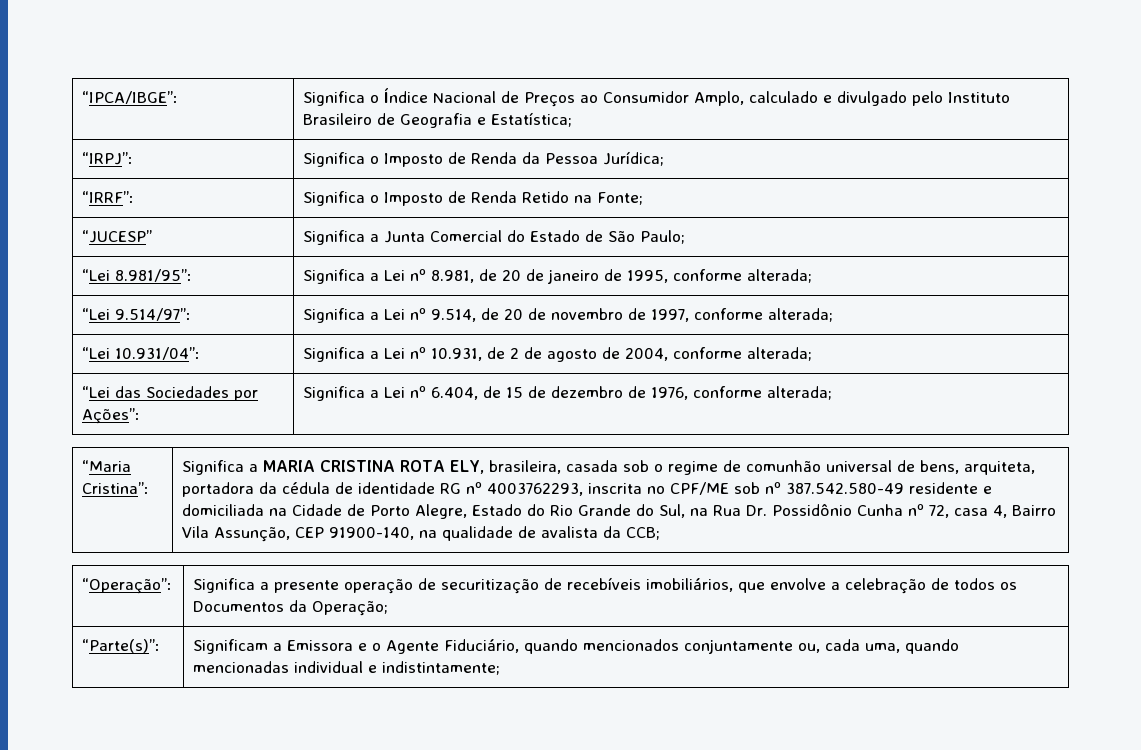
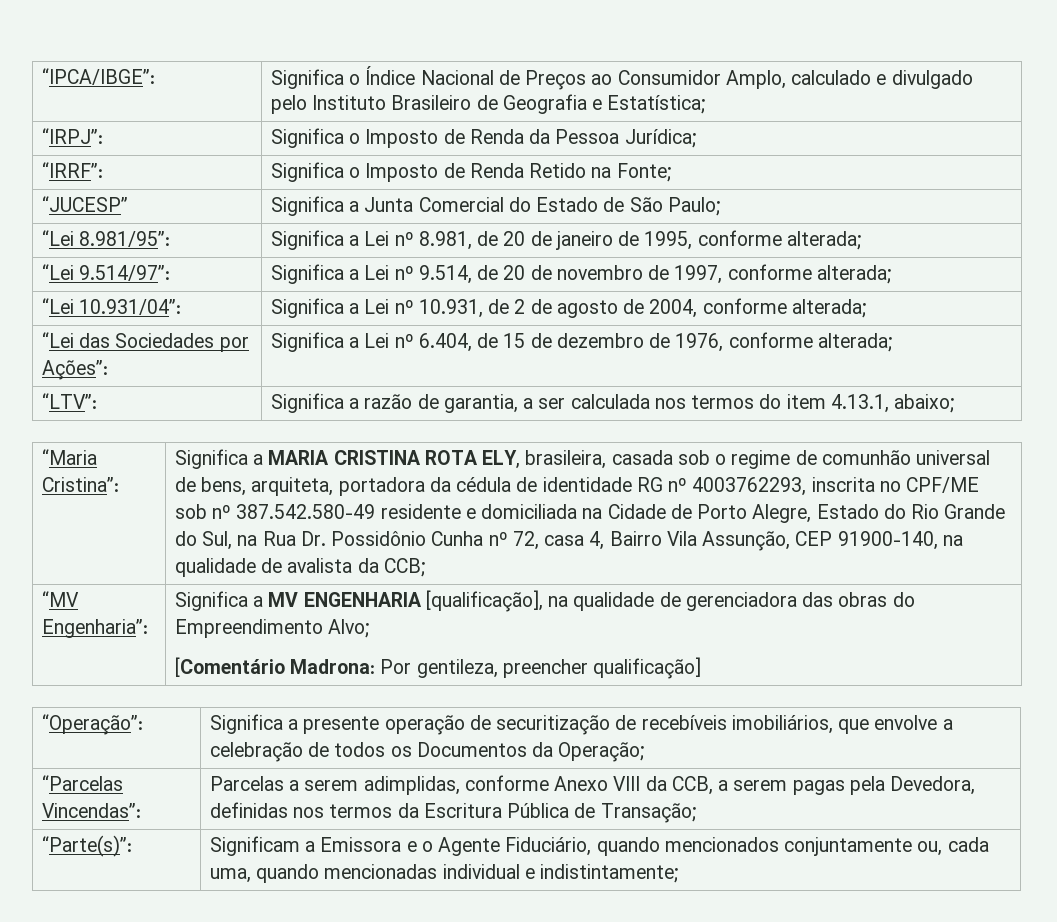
(833, 393) none -> [41,393,97,409] [270,393,955,413] // “LTV”: | Significa a razão de garantia, a ser calculada nos termos do item 4.13.1, abaixo;
(661, 533) none -> [41,591,79,607] [41,619,148,638] [174,590,915,612] [174,619,369,638] [174,657,702,679] // “MV Engenharia”: | Significa a MV ENGENHARIA [qualificação], na qualidade de gerenciadora das obras do Empreendimento Alvo; // [Comentário Madrona: Por gentileza, preencher qualificação]
(389, 608) none -> [41,775,123,791] [41,803,141,818] [209,775,976,795] [209,802,696,823] // “Parcelas Vincendas”: | Parcelas a serem adimplidas, conforme Anexo VIII da CCB, a serem pagas pela Devedora, definidas nos termos da Escritura Pública de Transação;

